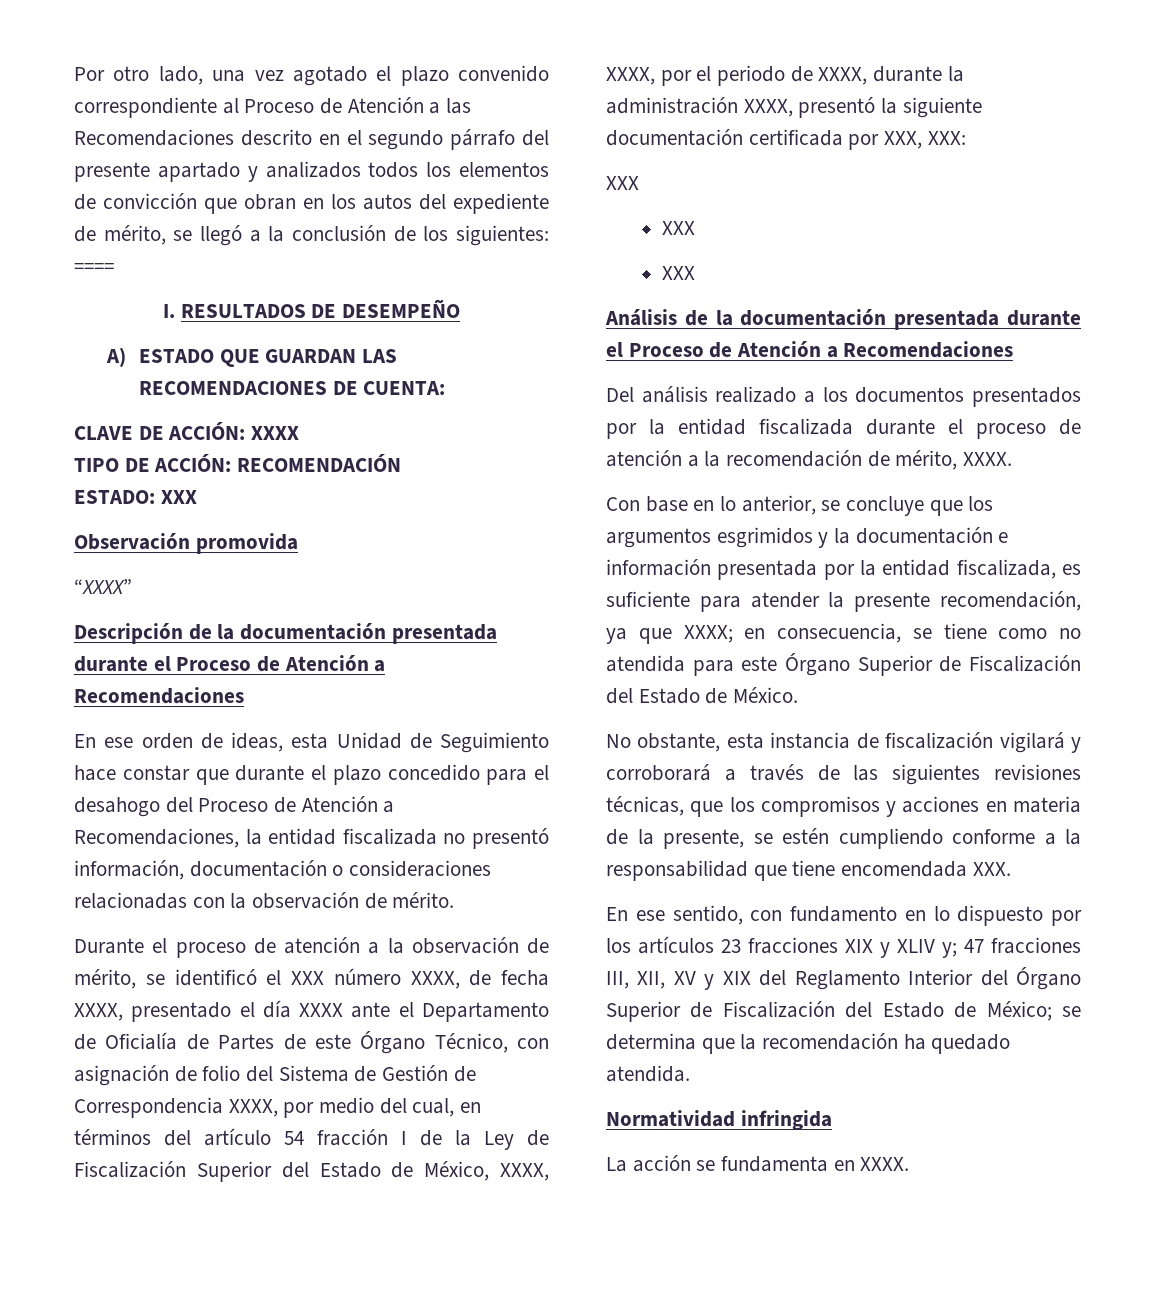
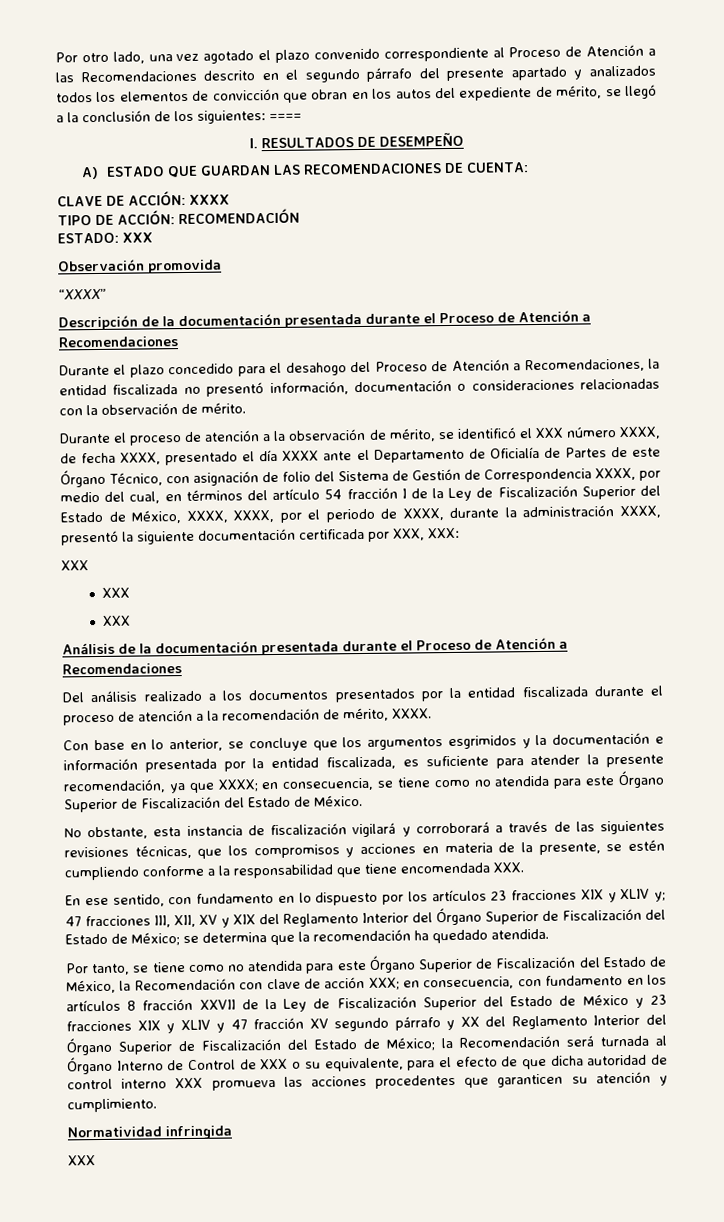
[74,732,549,753] [74,765,305,785] En ese orden de ideas, esta Unidad de Seguimiento hace constar que durante -> [59,364,110,376] Durante
[606,1110,832,1130] [606,1155,910,1172] Normatividad infringida // La acción se fundamenta en XXXX. -> [65,955,667,976] [66,974,667,994] [66,994,667,1012] [66,1014,668,1034] [66,1035,667,1056] [67,1054,668,1075] [67,1071,668,1091] [67,1098,157,1113] [67,1125,232,1140] [68,1155,96,1166] Por tanto, se tiene como no atendida para este Órgano Superior de Fiscalización del Estado de México, la Recomendación con clave de acción XXX; en consecuencia, con fundamento en los artículos 8 fracción XXVII de la Ley de Fiscalización Superior del Estado de México y 23 fracciones XIX y XLIV y 47 fracción XV segundo párrafo y XX del Reglamento Interior del Órgano Superior de Fiscalización del Estado de México; la Recomendación será turnada al Órgano Interno de Control de XXX o su equivalente, para el efecto de que dicha autoridad de control interno XXX promueva las acciones procedentes que garanticen su atención y cumplimiento. // Normatividad infringida // XXX

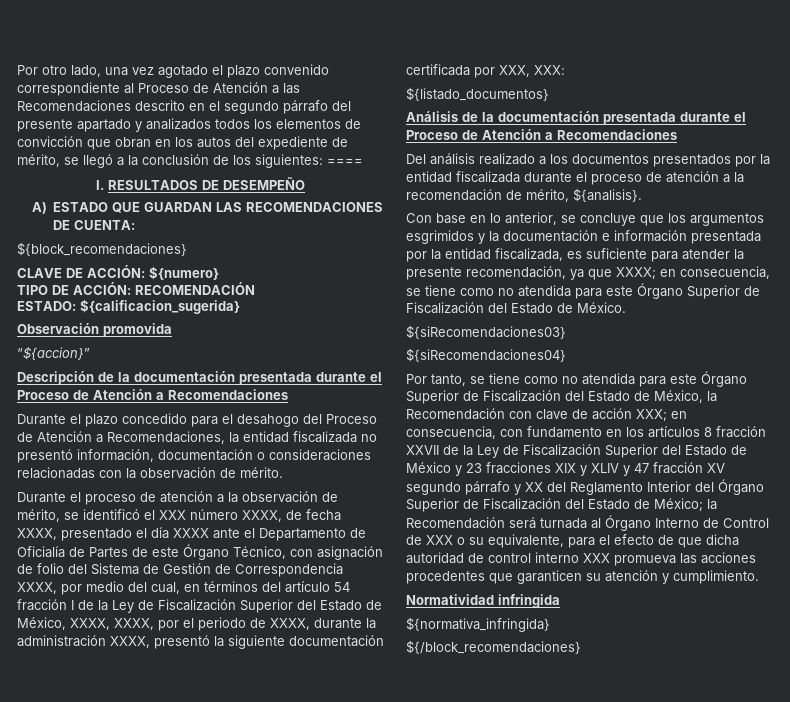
(529, 167) none -> [17,242,187,256] // ${block_recomendaciones}
[189,194,230,205] XXXX -> [149,266,219,280] ${numero}
[122,232,153,243] XXX -> [80,299,240,314] ${calificacion_sugerida}
[58,288,107,300] “XXXX” -> [17,347,90,360] “${accion}”
[61,560,89,571] [101,587,130,598] [102,615,131,626] XXX // XXX // XXX -> [406,87,549,101] ${listado_documentos}
[392,708,432,719] XXXX. -> [573,188,642,202] ${analisis}.
[64,820,665,840] [64,839,665,859] [64,862,524,881] [65,888,666,907] [65,907,666,928] [65,928,549,946] No obstante, esta instancia de fiscalización vigilará y corroborará a través de las siguientes revisiones técnicas, que los compromisos y acciones en materia de la presente, se estén cumpliendo conforme a la responsabilidad que tiene encomendada XXX. // En ese sentido, con fundamento en lo dispuesto por los artículos 23 fracciones XIX y XLIV y; 47 fracciones III, XII, XV y XIX del Reglamento Interior del Órgano Superior de Fiscalización del Estado de México; se determina que la recomendación ha quedado atendida. -> [406,325,566,339] [406,348,566,362] ${siRecomendaciones03} // ${siRecomendaciones04}
[68,1155,96,1166] XXX -> [406,617,550,632] [406,640,581,654] ${normativa_infringida} // ${/block_recomendaciones}

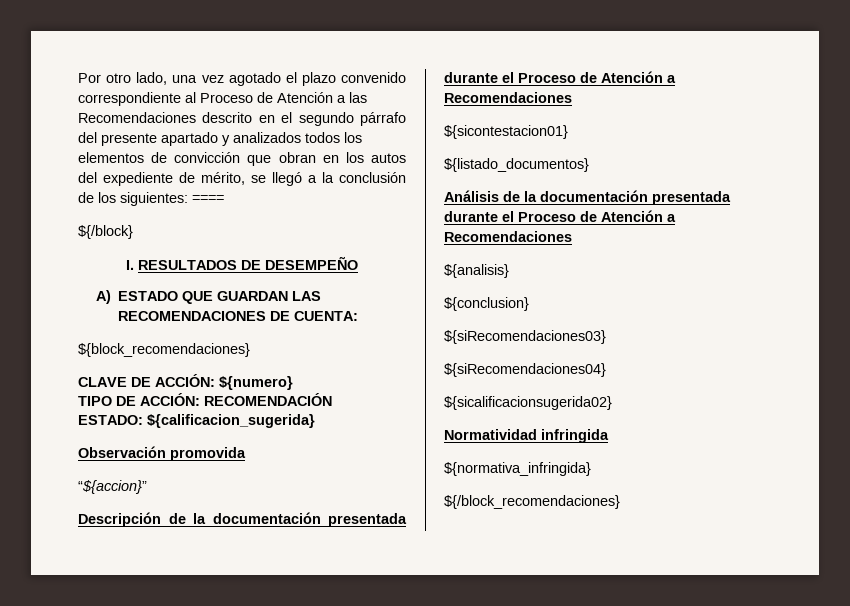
(363, 162) none -> [78,225,133,239] // ${/block}
[17,413,377,427] [17,431,377,444] [17,449,371,463] [17,467,283,479] [17,491,338,505] [17,509,341,522] [17,527,366,541] [17,544,383,560] [17,563,343,577] [17,581,350,595] [17,599,382,613] [17,617,376,631] [17,635,384,649] [406,64,565,78] Durante el plazo concedido para el desahogo del Proceso de Atención a Recomendaciones, la entidad fiscalizada no presentó información, documentación o consideraciones relacionadas con la observación de mérito. // Durante el proceso de atención a la observación de mérito, se identificó el XXX número XXXX, de fecha XXXX, presentado el día XXXX ante el Departamento de Oficialía de Partes de este Órgano Técnico, con asignación de folio del Sistema de Gestión de Correspondencia XXXX, por medio del cual, en términos del artículo 54 fracción I de la Ley de Fiscalización Superior del Estado de México, XXXX, XXXX, por el periodo de XXXX, durante la administración XXXX, presentó la siguiente documentación certificada por XXX, XXX: -> [444,125,568,139] ${sicontestacion01}
[406,153,770,167] [406,171,744,185] [406,188,642,202] [406,212,764,226] [406,230,761,244] [406,248,744,262] [406,266,770,280] [406,283,760,299] [406,302,626,314] [406,325,566,339] [406,348,566,362] [406,371,747,387] [406,390,717,404] [406,408,687,422] [406,426,766,439] [406,444,747,458] [406,462,725,476] [406,479,764,495] [406,498,717,512] [406,515,769,531] [406,534,739,548] [406,552,756,566] [406,570,759,584] Del análisis realizado a los documentos presentados por la entidad fiscalizada durante el proceso de atención a la recomendación de mérito, ${analisis}. // Con base en lo anterior, se concluye que los argumentos esgrimidos y la documentación e información presentada por la entidad fiscalizada, es suficiente para atender la presente recomendación, ya que XXXX; en consecuencia, se tiene como no atendida para este Órgano Superior de Fiscalización del Estado de México. // ${siRecomendaciones03} // ${siRecomendaciones04} // Por tanto, se tiene como no atendida para este Órgano Superior de Fiscalización del Estado de México, la Recomendación con clave de acción XXX; en consecuencia, con fundamento en los artículos 8 fracción XXVII de la Ley de Fiscalización Superior del Estado de México y 23 fracciones XIX y XLIV y 47 fracción XV segundo párrafo y XX del Reglamento Interior del Órgano Superior de Fiscalización del Estado de México; la Recomendación será turnada al Órgano Interno de Control de XXX o su equivalente, para el efecto de que dicha autoridad de control interno XXX promueva las acciones procedentes que garanticen su atención y cumplimiento. -> [444,264,509,278] [444,297,529,311] [444,330,606,344] [444,363,606,377] [444,396,612,410] ${analisis} // ${conclusion} // ${siRecomendaciones03} // ${siRecomendaciones04} // ${sicalificacionsugerida02}

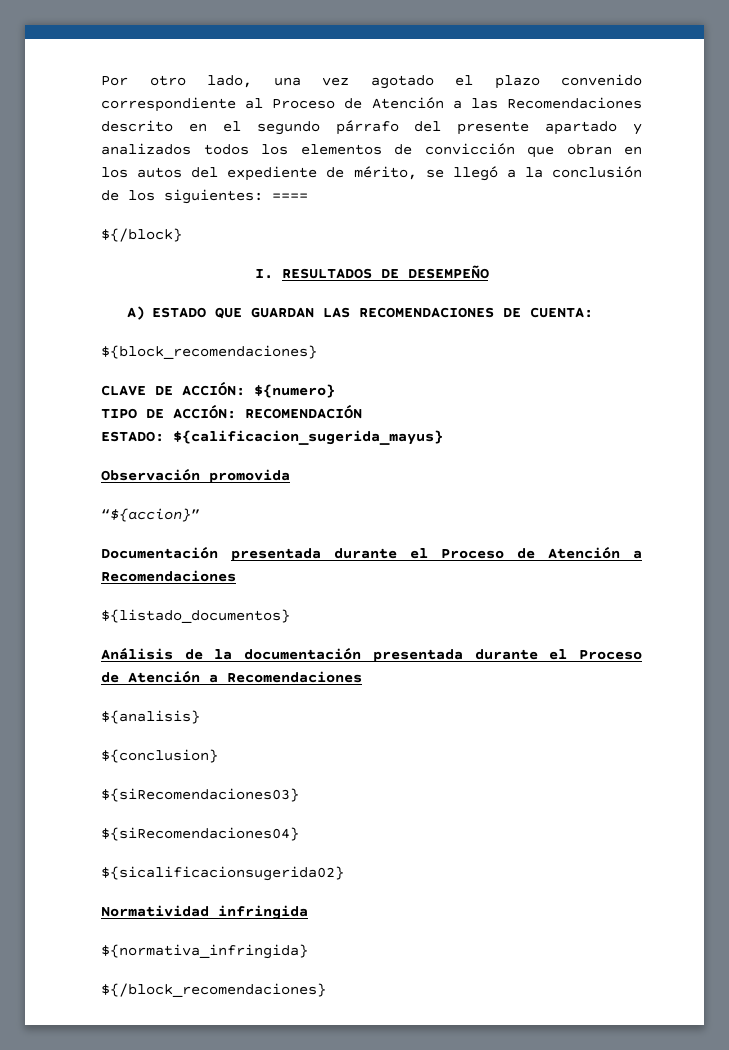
[147,414,315,428] ${calificacion_sugerida} -> [173,430,443,445] ${calificacion_sugerida_mayus}
[78,512,407,527] [444,71,676,83] [444,92,572,103] [444,125,568,139] Descripción de la documentación presentada durante el Proceso de Atención a Recomendaciones // ${sicontestacion01} -> [101,546,642,561] [101,570,236,582] Documentación presentada durante el Proceso de Atención a Recomendaciones

